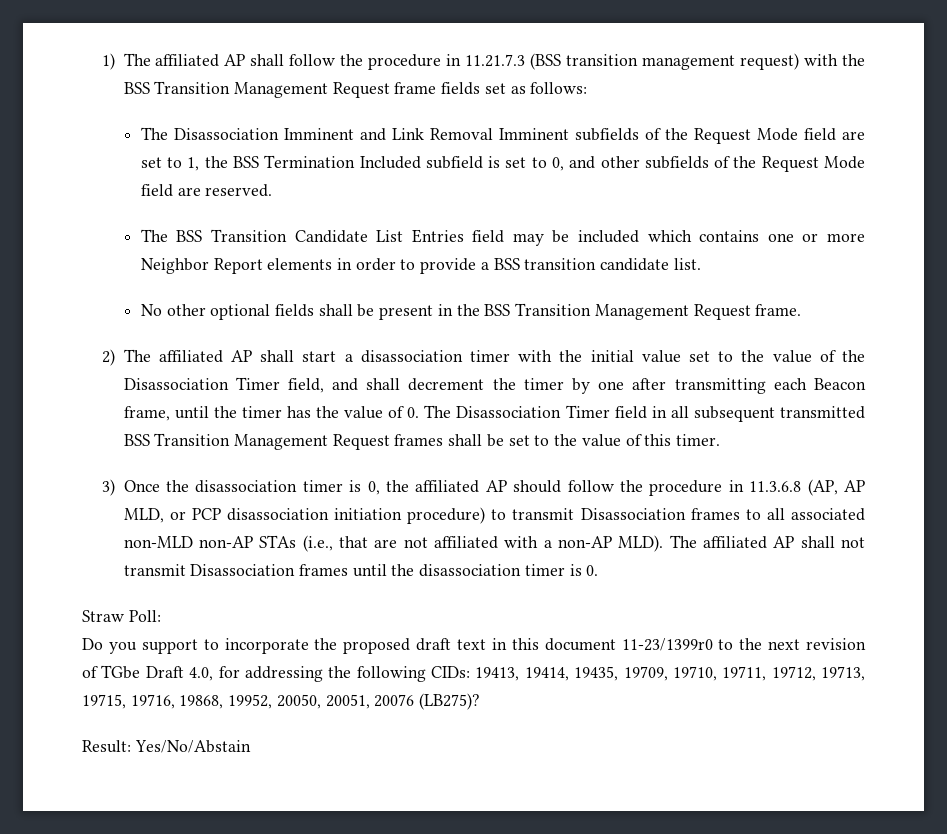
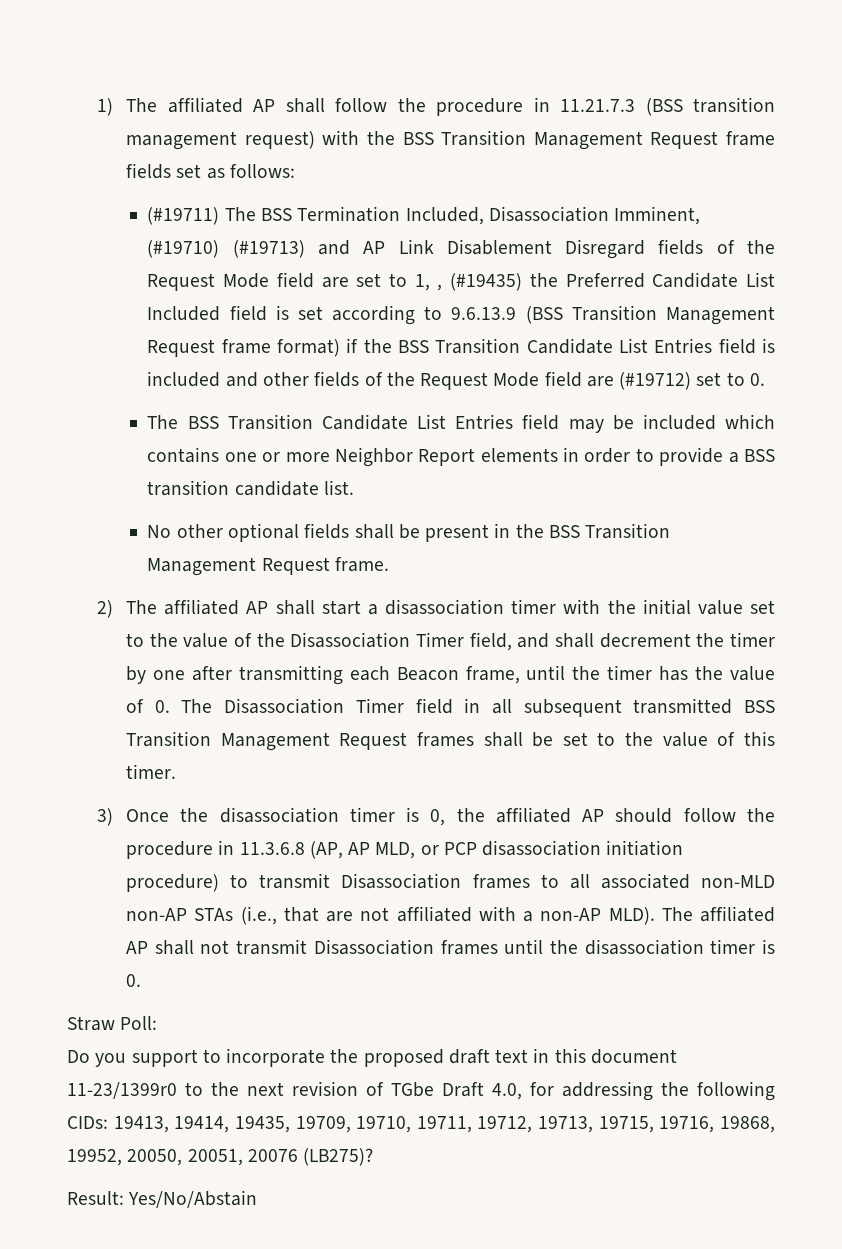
[140,127,639,141] The Disassociation Imminent and Link Removal Imminent subfields -> [147,206,701,225] [147,239,704,259] (#19711) The BSS Termination Included, Disassociation Imminent, (#19710) (#19713) and AP Link Disablement Disregard fields
[204,155,564,171] the BSS Termination Included subfield is set to 0, -> [437,272,775,291] [147,305,776,325] [147,338,775,357] [147,371,221,387] , (#19435) the Preferred Candidate List Included field is set according to 9.6.13.9 (BSS Transition Management Request frame format) if the BSS Transition Candidate List Entries field is included
[644,156,866,172] [140,184,273,197] subfields of the Request Mode field are reserved. -> [314,371,765,390] fields of the Request Mode field are (#19712) set to 0.

